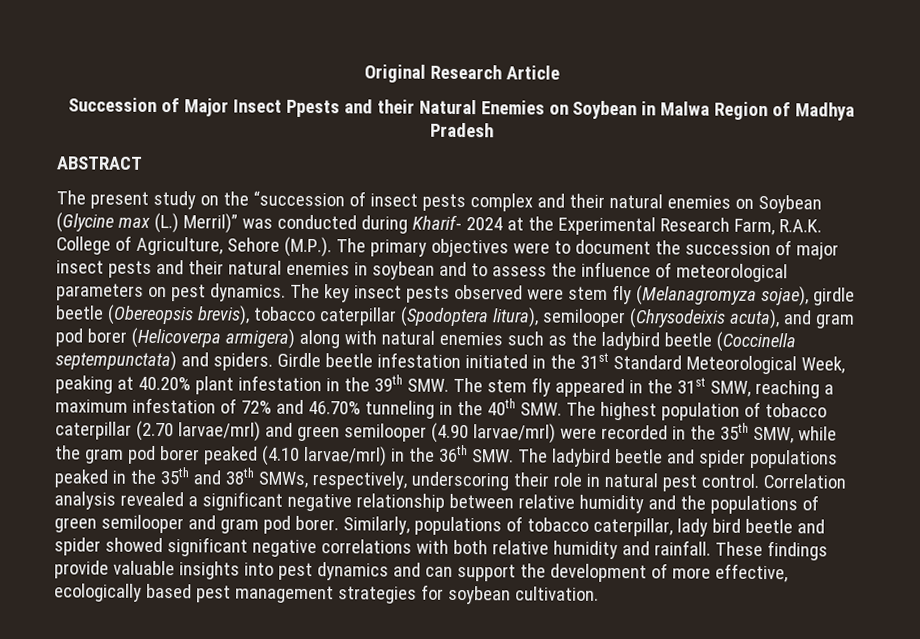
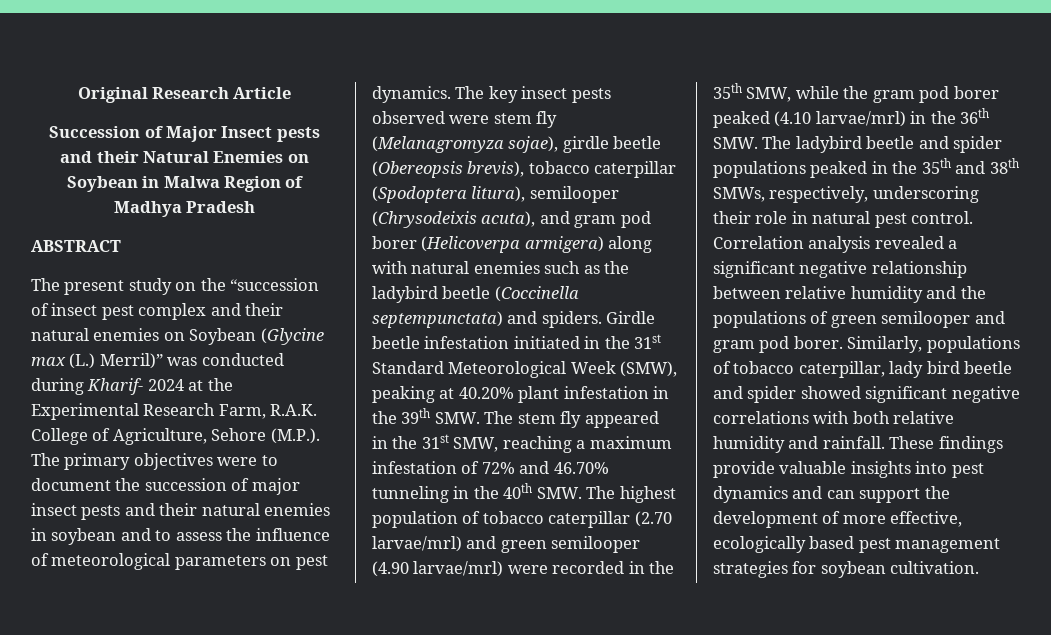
[285,99,340,118] Ppests -> [276,127,320,142] pests
[421,193,466,212] pests -> [101,305,134,320] pest
[800,356,845,374] Week, -> [570,361,678,377] Week (SMW),

